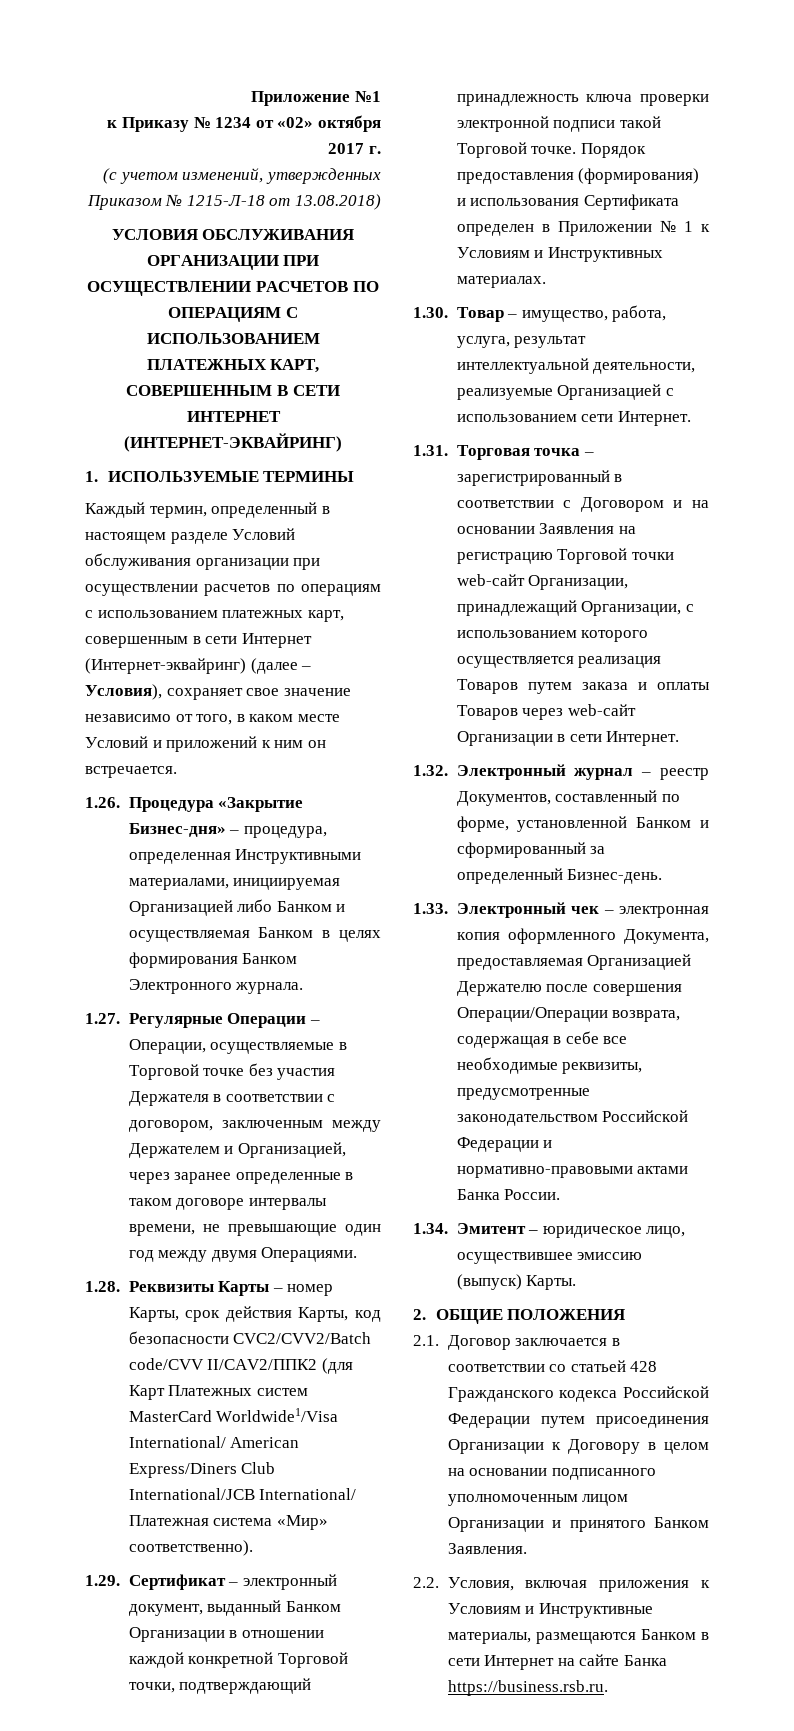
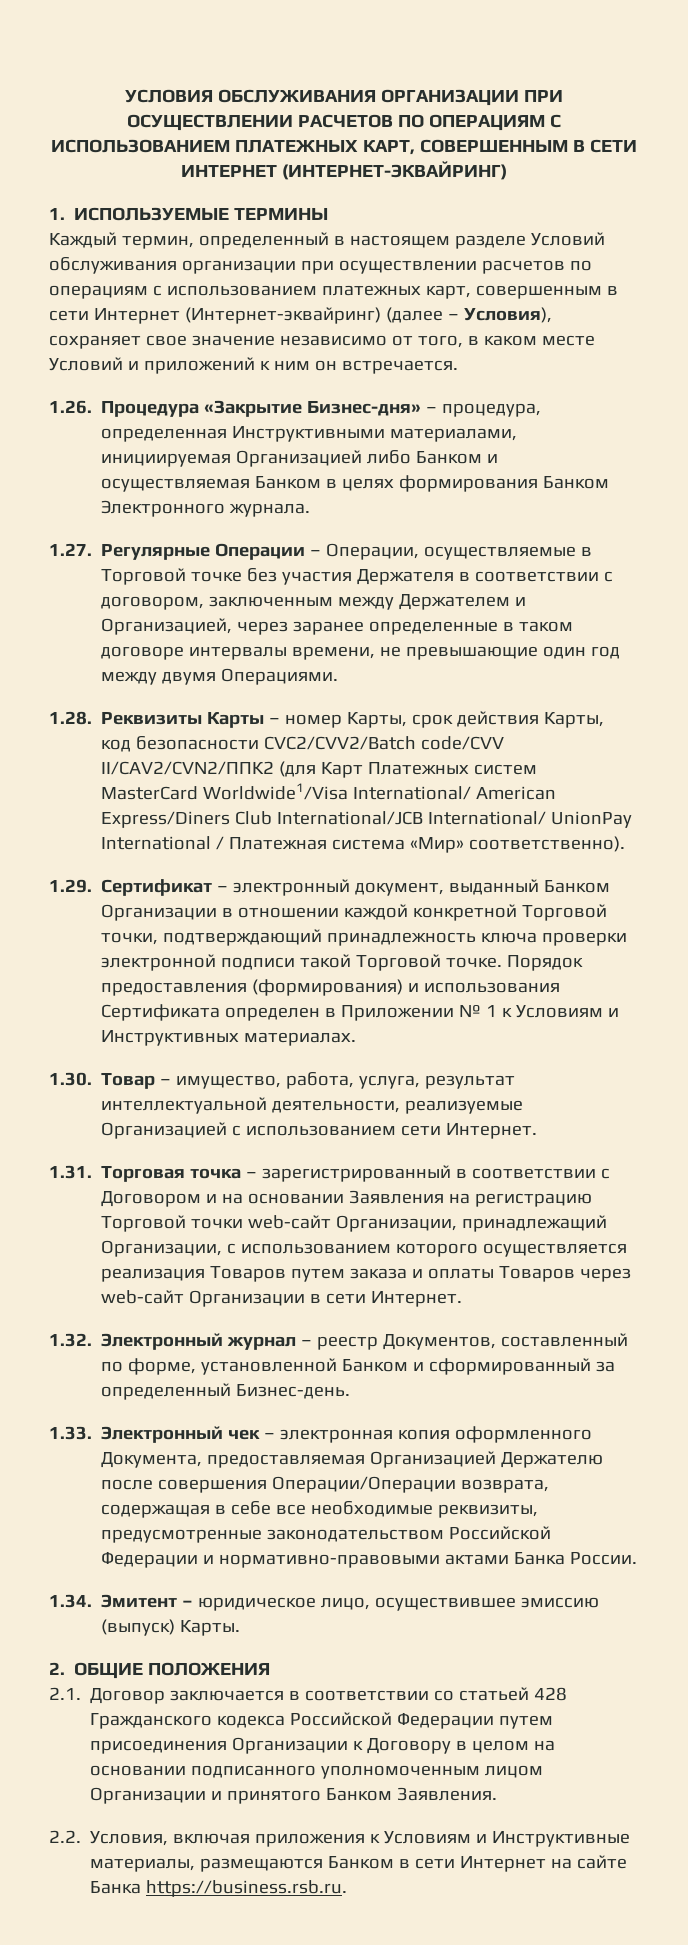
[251,91,381,106] [107,115,381,132] [328,143,381,154] [103,168,381,184] [86,194,381,210] Приложение №1 // к Приказу № 1234 от «02» октября 2017 г. // (с учетом изменений, утвержденных Приказом № 1215-Л-18 от 13.08.2018) // -> (125, 96) none
[207,1359,318,1370] II/CAV2/ППК2 -> [101,761,275,775] II/CAV2/CVN2/ППК2
(357, 1494) none -> [551,811,633,828] [101,836,225,850] UnionPay International /

